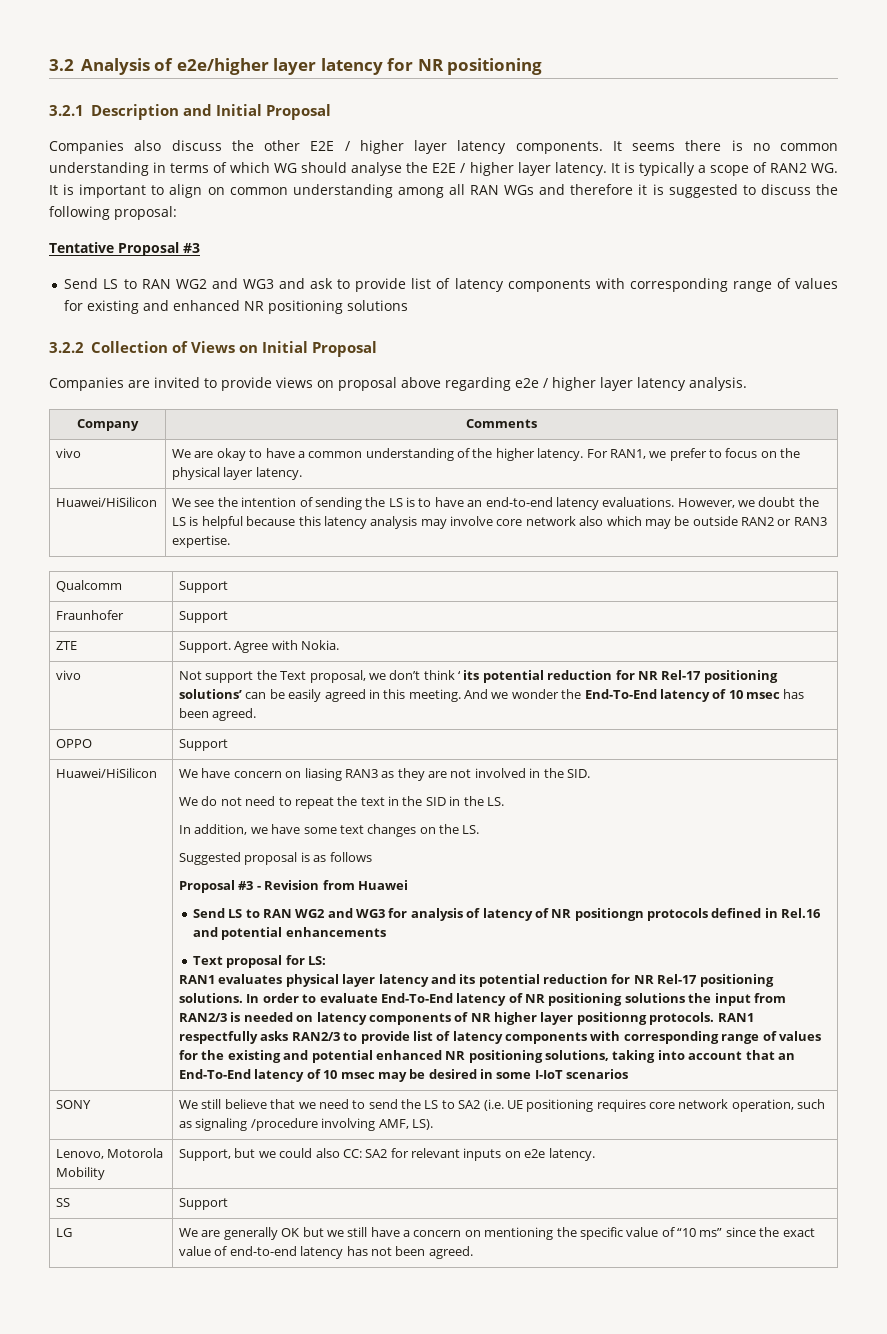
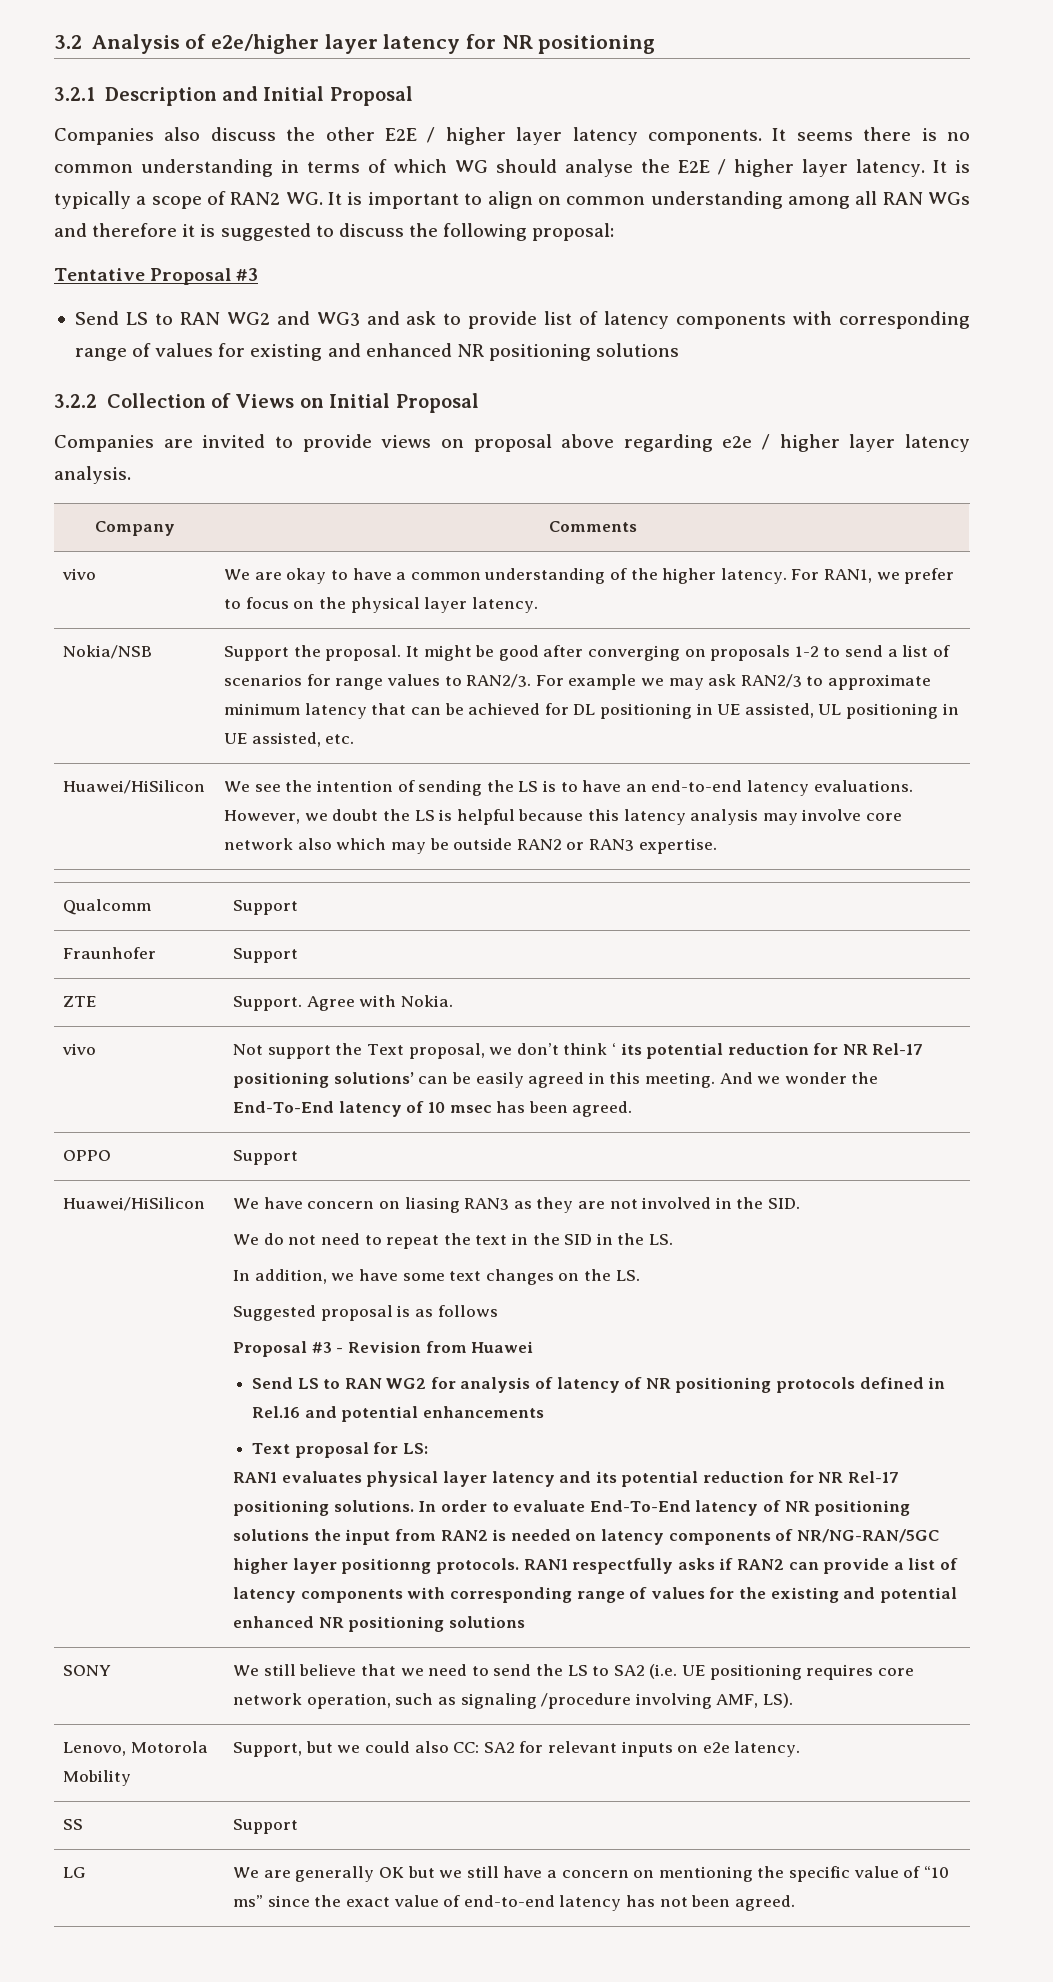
(302, 473) none -> [63,645,153,659] [224,645,950,661] [224,674,931,690] [224,703,959,719] [224,732,355,747] // Nokia/NSB | Support the proposal. It might be good after converging on proposals 1-2 to send a list of scenarios for range values to RAN2/3. For example we may ask RAN2/3 to approximate minimum latency that can be achieved for DL positioning in UE assisted, UL positioning in UE assisted, etc.
[327,908,386,918] and WG3 -> (427, 1383) none
[574,908,644,921] positiongn -> [675,1377,772,1393] positioning
[179,1013,228,1022] RAN2/3 -> [440,1530,488,1541] RAN2
[470,1013,491,1022] NR -> [796,1529,939,1543] NR/NG-RAN/5GC
[291,1031,410,1044] RAN2/3 to provide -> [719,1558,904,1574] if RAN2 can provide a
[545,1050,795,1063] [179,1069,629,1082] solutions, taking into account that an End-To-End latency of 10 msec may be desired in some I-IoT scenarios -> [449,1616,526,1628] solutions

